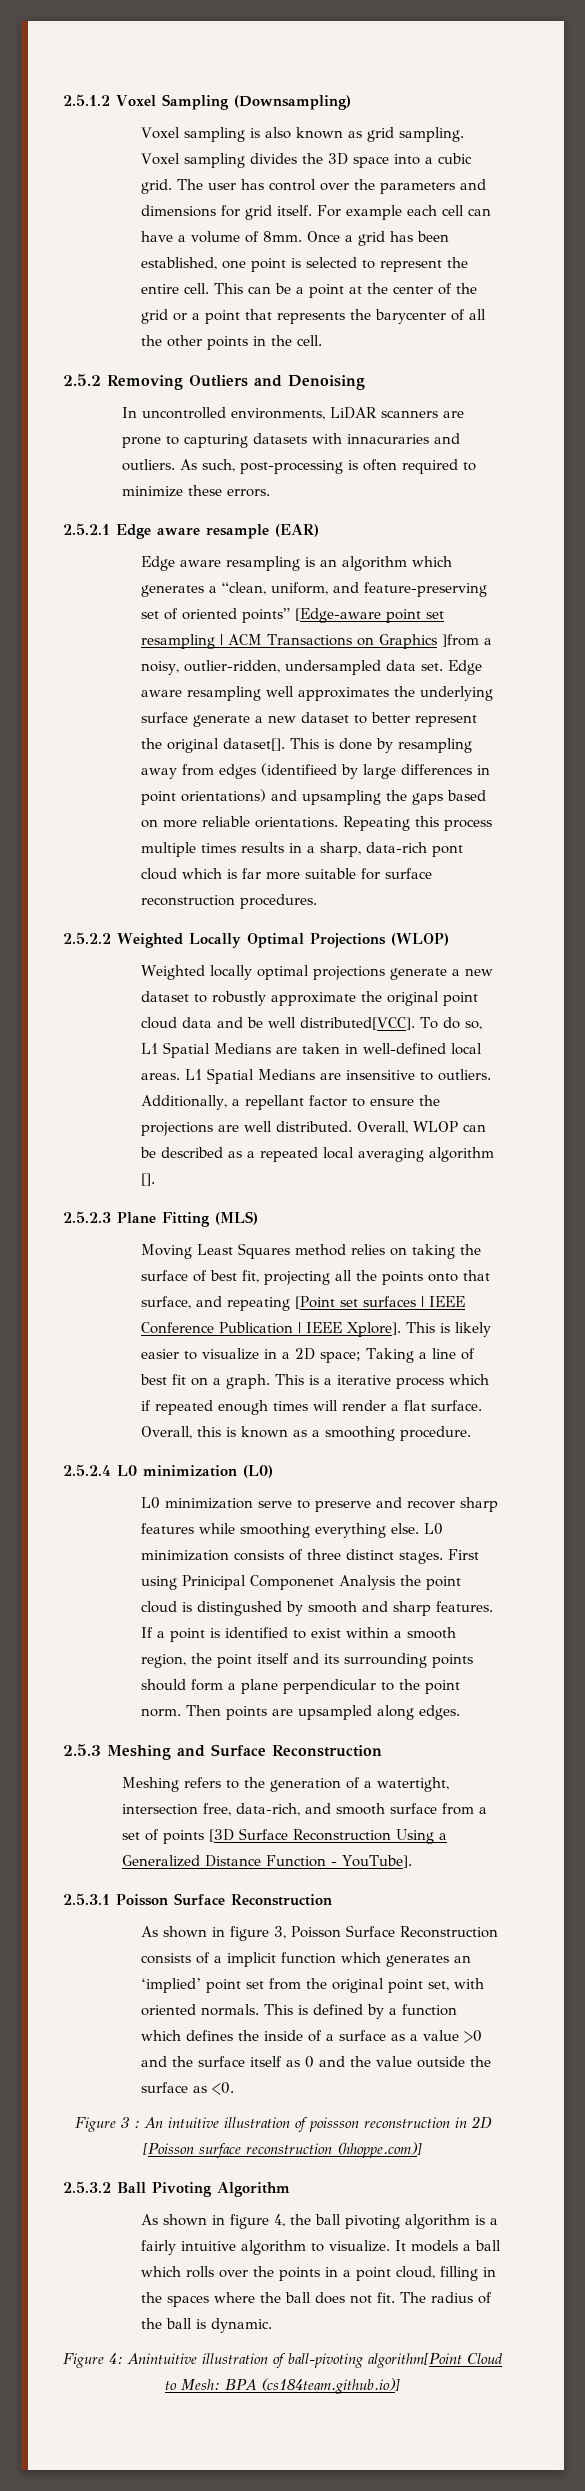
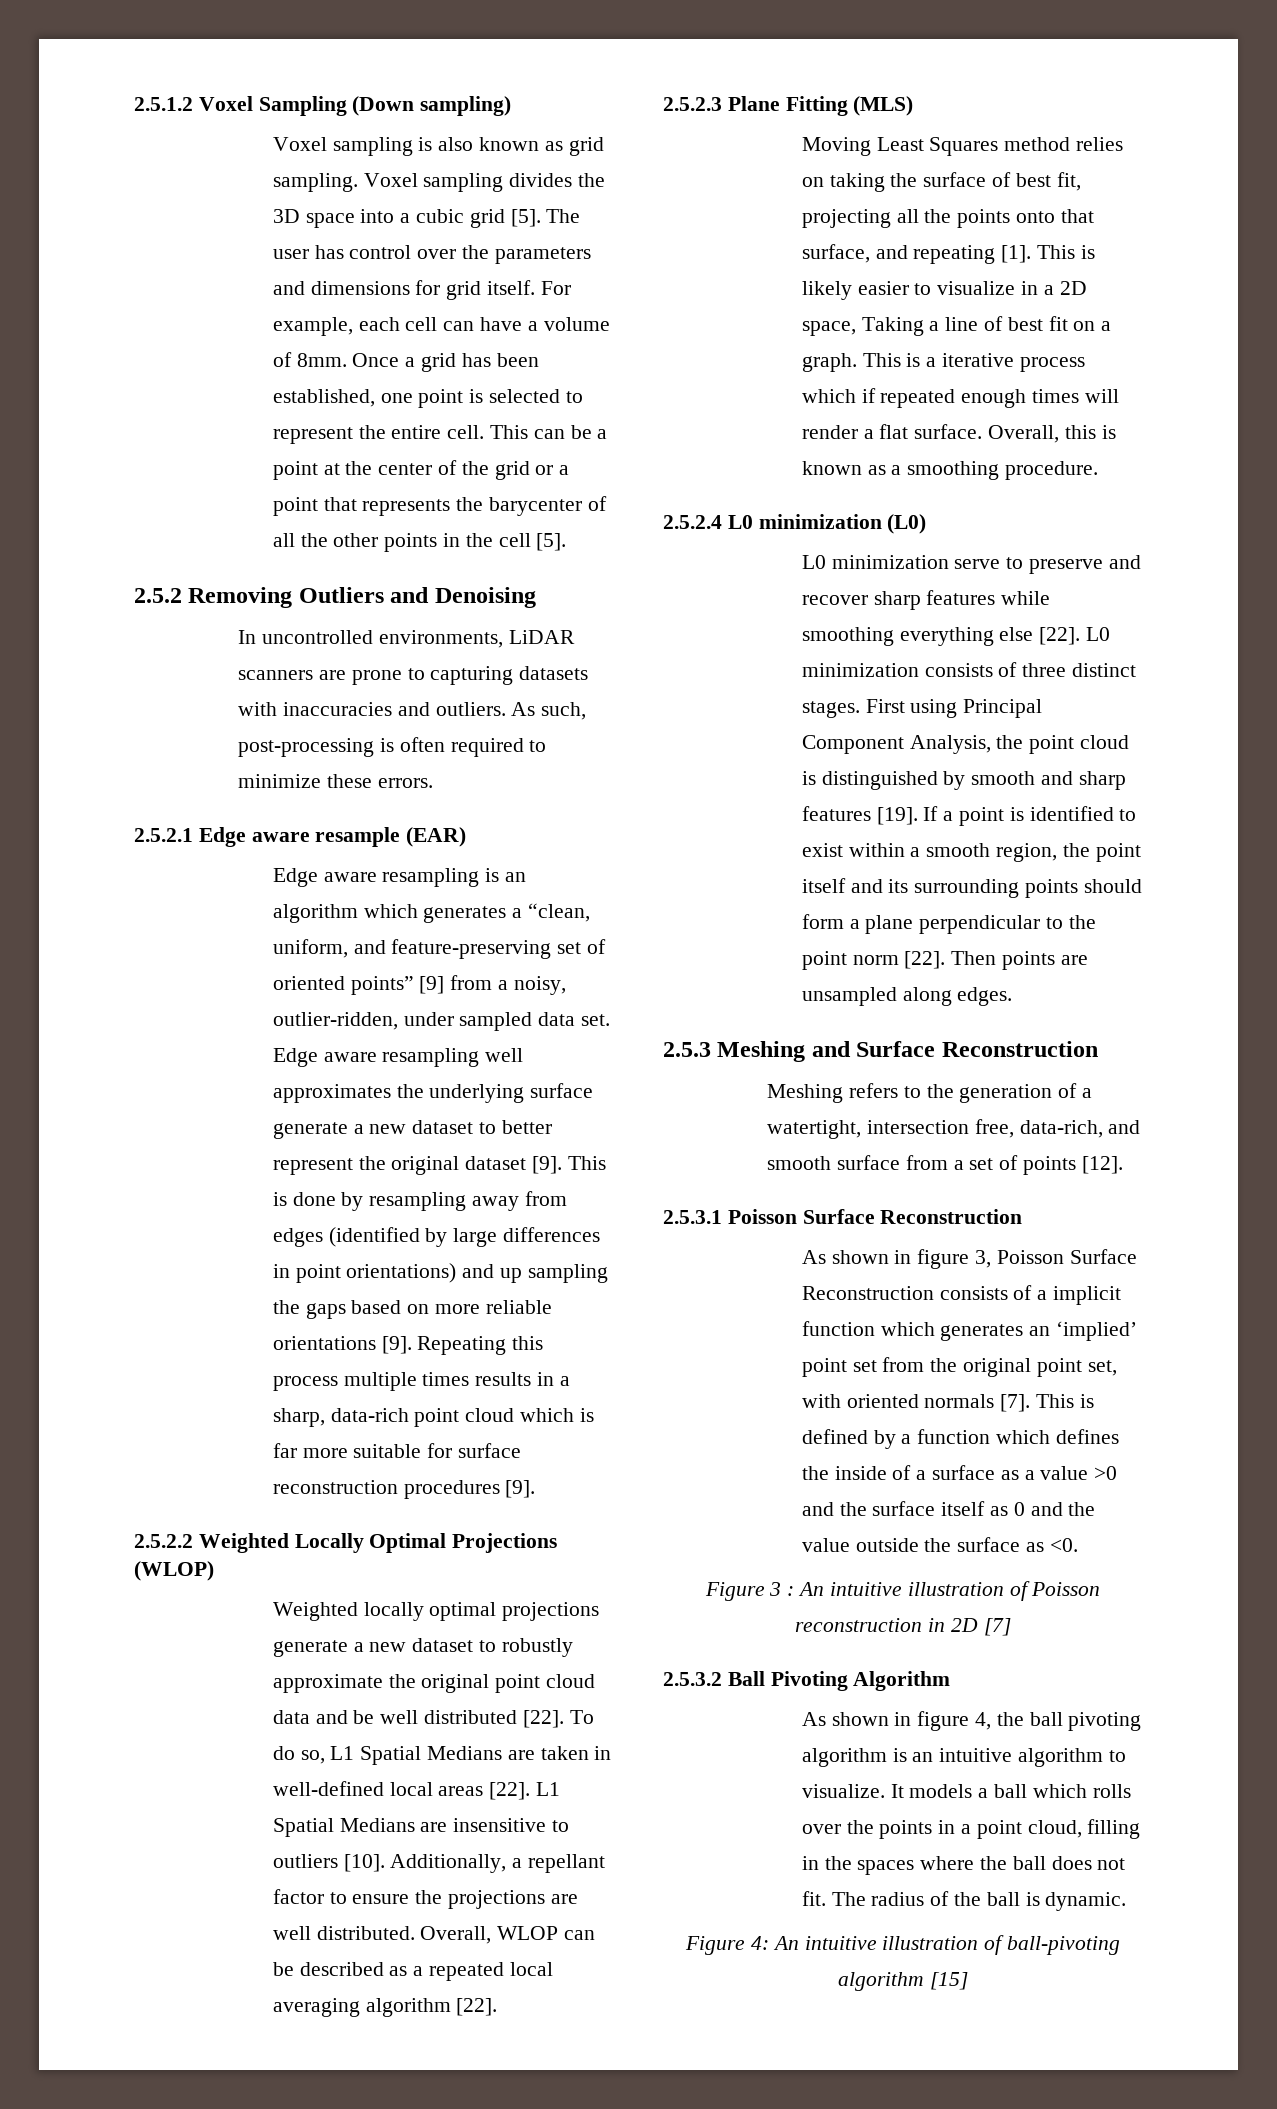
[233,95,351,110] (Downsampling) -> [352,96,512,116] (Down sampling)
[141,179,173,194] grid. -> [469,209,541,228] grid [5].
[346,205,403,220] example -> [272,317,353,336] example,
[297,335,323,346] cell. -> [498,533,567,551] cell [5].
[346,434,429,444] innacuraries -> [282,702,392,716] inaccuracies
[295,608,445,623] [141,634,480,649] [Edge-aware point set resampling | ACM Transactions on Graphics ]from -> [419,975,493,994] [9] from
[285,660,382,675] undersampled -> [403,1012,533,1031] under sampled
[223,738,286,751] dataset[]. -> [465,1156,563,1174] dataset [9].
[261,763,338,776] (identifieed -> [328,1227,420,1247] (identified
[302,790,382,805] upsampling -> [500,1264,608,1283] up sampling
[255,817,339,828] orientations. -> [272,1336,412,1354] orientations [9].
[432,845,464,857] pont -> [414,1408,460,1427] point
[240,894,318,909] procedures. -> [403,1480,536,1499] procedures [9].
[300,1017,416,1030] distributed[VCC]. -> [424,1710,564,1728] distributed [22].
[141,1073,181,1080] areas. -> [438,1782,531,1800] areas [22].
[438,1069,492,1081] outliers. -> [272,1854,385,1872] outliers [10].
[141,1173,156,1186] []. -> [456,1998,498,2016] [22].
[295,1296,466,1309] [141,1322,402,1337] [Point set surfaces | IEEE Conference Publication | IEEE Xplore]. -> [1001,245,1032,263] [1].
[320,1351,362,1363] space; -> [801,321,856,336] space,
[391,1523,420,1534] else. -> [999,627,1081,645] else [22].
[182,1575,396,1590] Prinicipal Componenet Analysis -> [963,699,1043,718] [801,735,991,754] Principal Component Analysis,
[197,1601,283,1616] distingushed -> [821,771,938,790] distinguished
[436,1601,494,1612] features. -> [801,806,918,825] features [19].
[141,1708,182,1717] norm. -> [852,951,946,969] norm [22].
[298,1705,373,1720] upsampled -> [801,987,897,1006] unsampled
[208,1828,447,1844] [121,1855,412,1868] [3D Surface Reconstruction Using a Generalized Distance Function - YouTube]. -> [1081,1156,1123,1174] [12].
[201,2004,260,2016] normals. -> [924,1394,1031,1412] normals [7].
[308,2117,359,2132] poissson -> [1031,1582,1101,1596] Poisson
[143,2142,422,2158] [Poisson surface reconstruction (hhoppe.com)] -> [983,1618,1011,1636] [7]
[490,2218,499,2225] [141,2240,177,2255] a fairly -> [912,1752,934,1762] an
[127,2353,197,2364] Anintuitive -> [772,1936,877,1950] An intuitive
[368,2353,503,2368] [165,2378,400,2394] algorithm[Point Cloud to Mesh: BPA (cs184team.github.io)] -> [838,1972,968,1991] algorithm [15]

